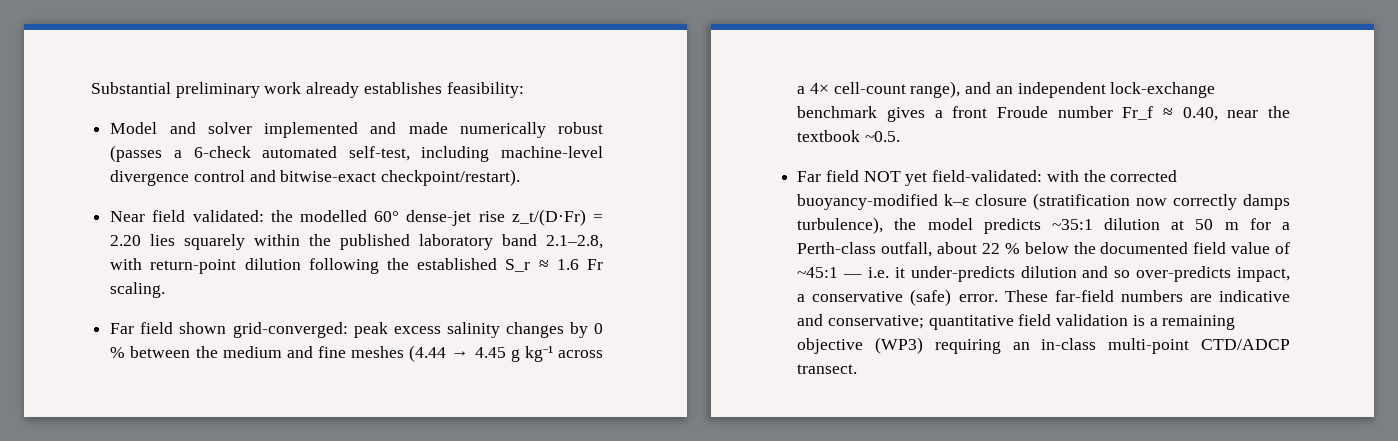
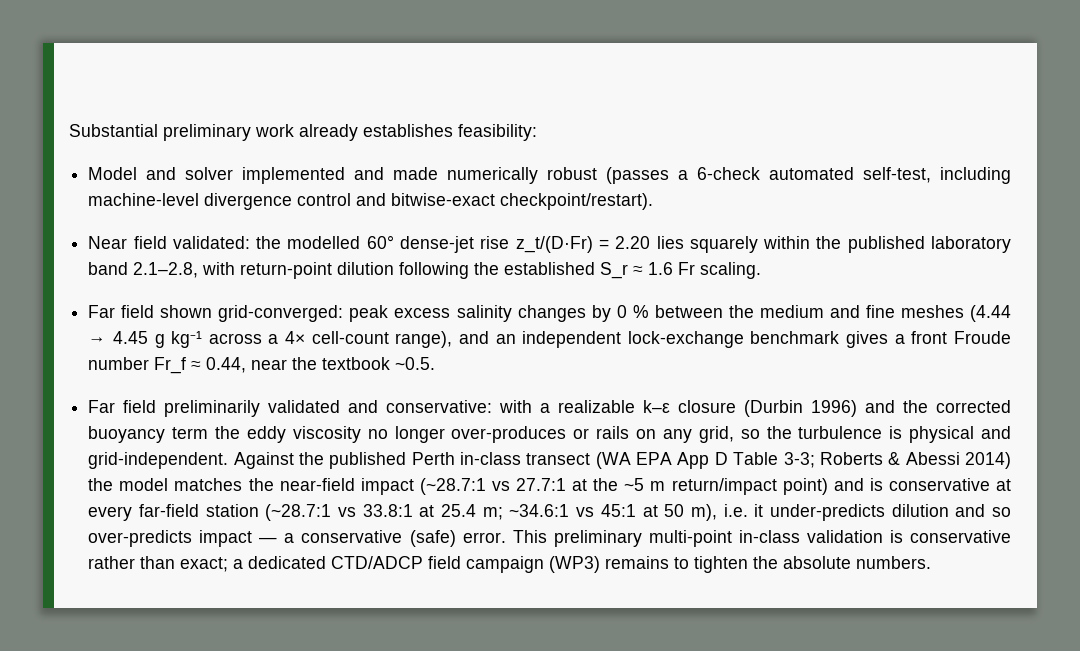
[1182,107,1218,121] 0.40, -> [206,357,247,373] 0.44,
[863,170,1178,186] [797,193,1290,210] [797,217,1290,234] [797,242,1290,257] [797,267,863,278] NOT yet field-validated: with the corrected buoyancy-modified k–ε closure (stratification now correctly damps turbulence), the model predicts ~35:1 dilution at 50 m for a Perth-class outfall, about 22 % below the documented field value of ~45:1 — -> [164,400,1012,417] [88,426,1011,443] [88,452,1011,469] [88,478,1011,495] [88,504,717,521] preliminarily validated and conservative: with a realizable k–ε closure (Durbin 1996) and the corrected buoyancy term the eddy viscosity no longer over-produces or rails on any grid, so the turbulence is physical and grid-independent. Against the published Perth in-class transect (WA EPA App D Table 3-3; Roberts & Abessi 2014) the model matches the near-field impact (~28.7:1 vs 27.7:1 at the ~5 m return/impact point) and is conservative at every far-field station (~28.7:1 vs 33.8:1 at 25.4 m; ~34.6:1 vs 45:1 at 50 m),
[1237,267,1290,282] impact, -> [199,530,278,547] impact —
[1004,290,1290,302] [797,314,1236,330] [797,337,1290,354] [797,364,858,374] These far-field numbers are indicative and conservative; quantitative field validation is a remaining objective (WP3) requiring an in-class multi-point CTD/ADCP transect. -> [512,530,1011,547] [88,556,932,573] This preliminary multi-point in-class validation is conservative rather than exact; a dedicated CTD/ADCP field campaign (WP3) remains to tighten the absolute numbers.

